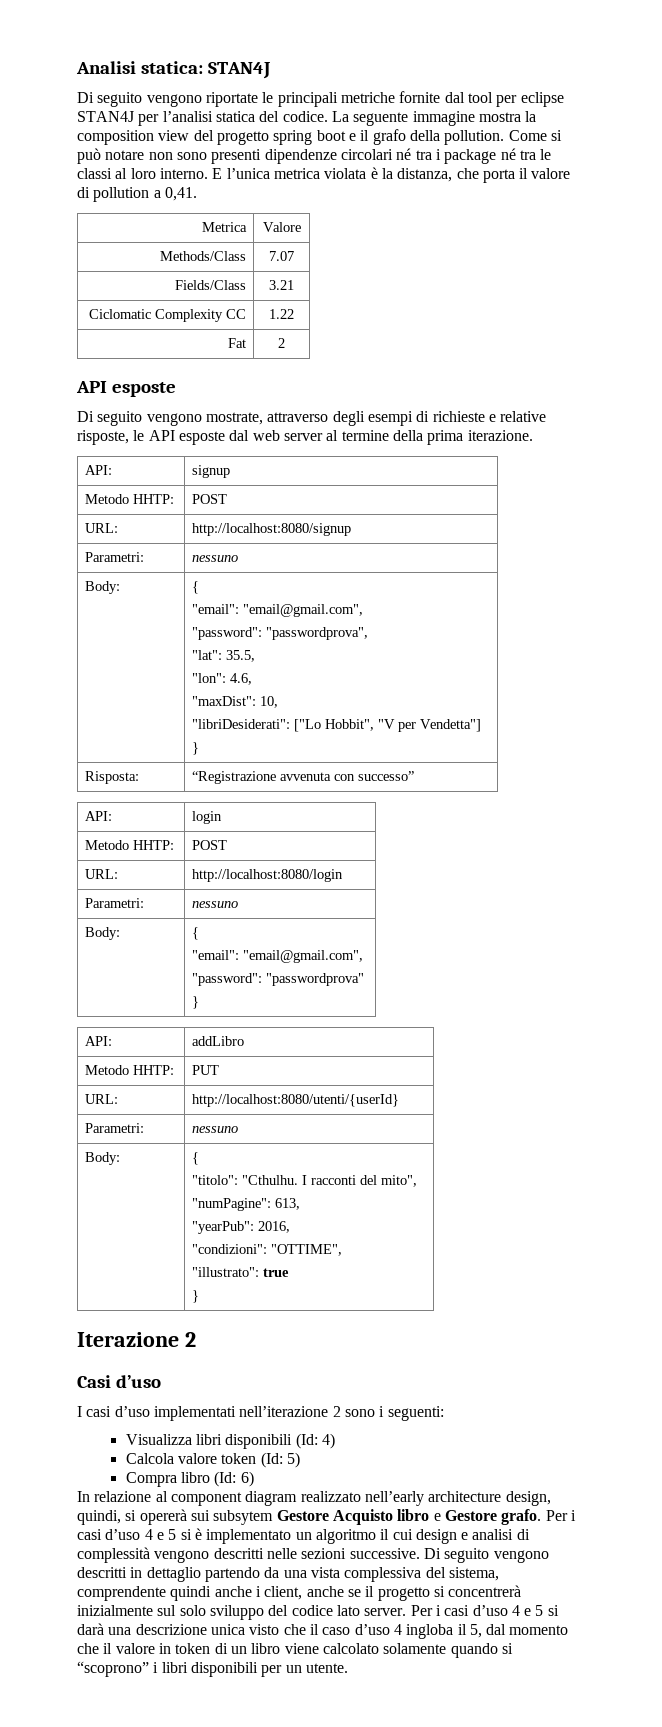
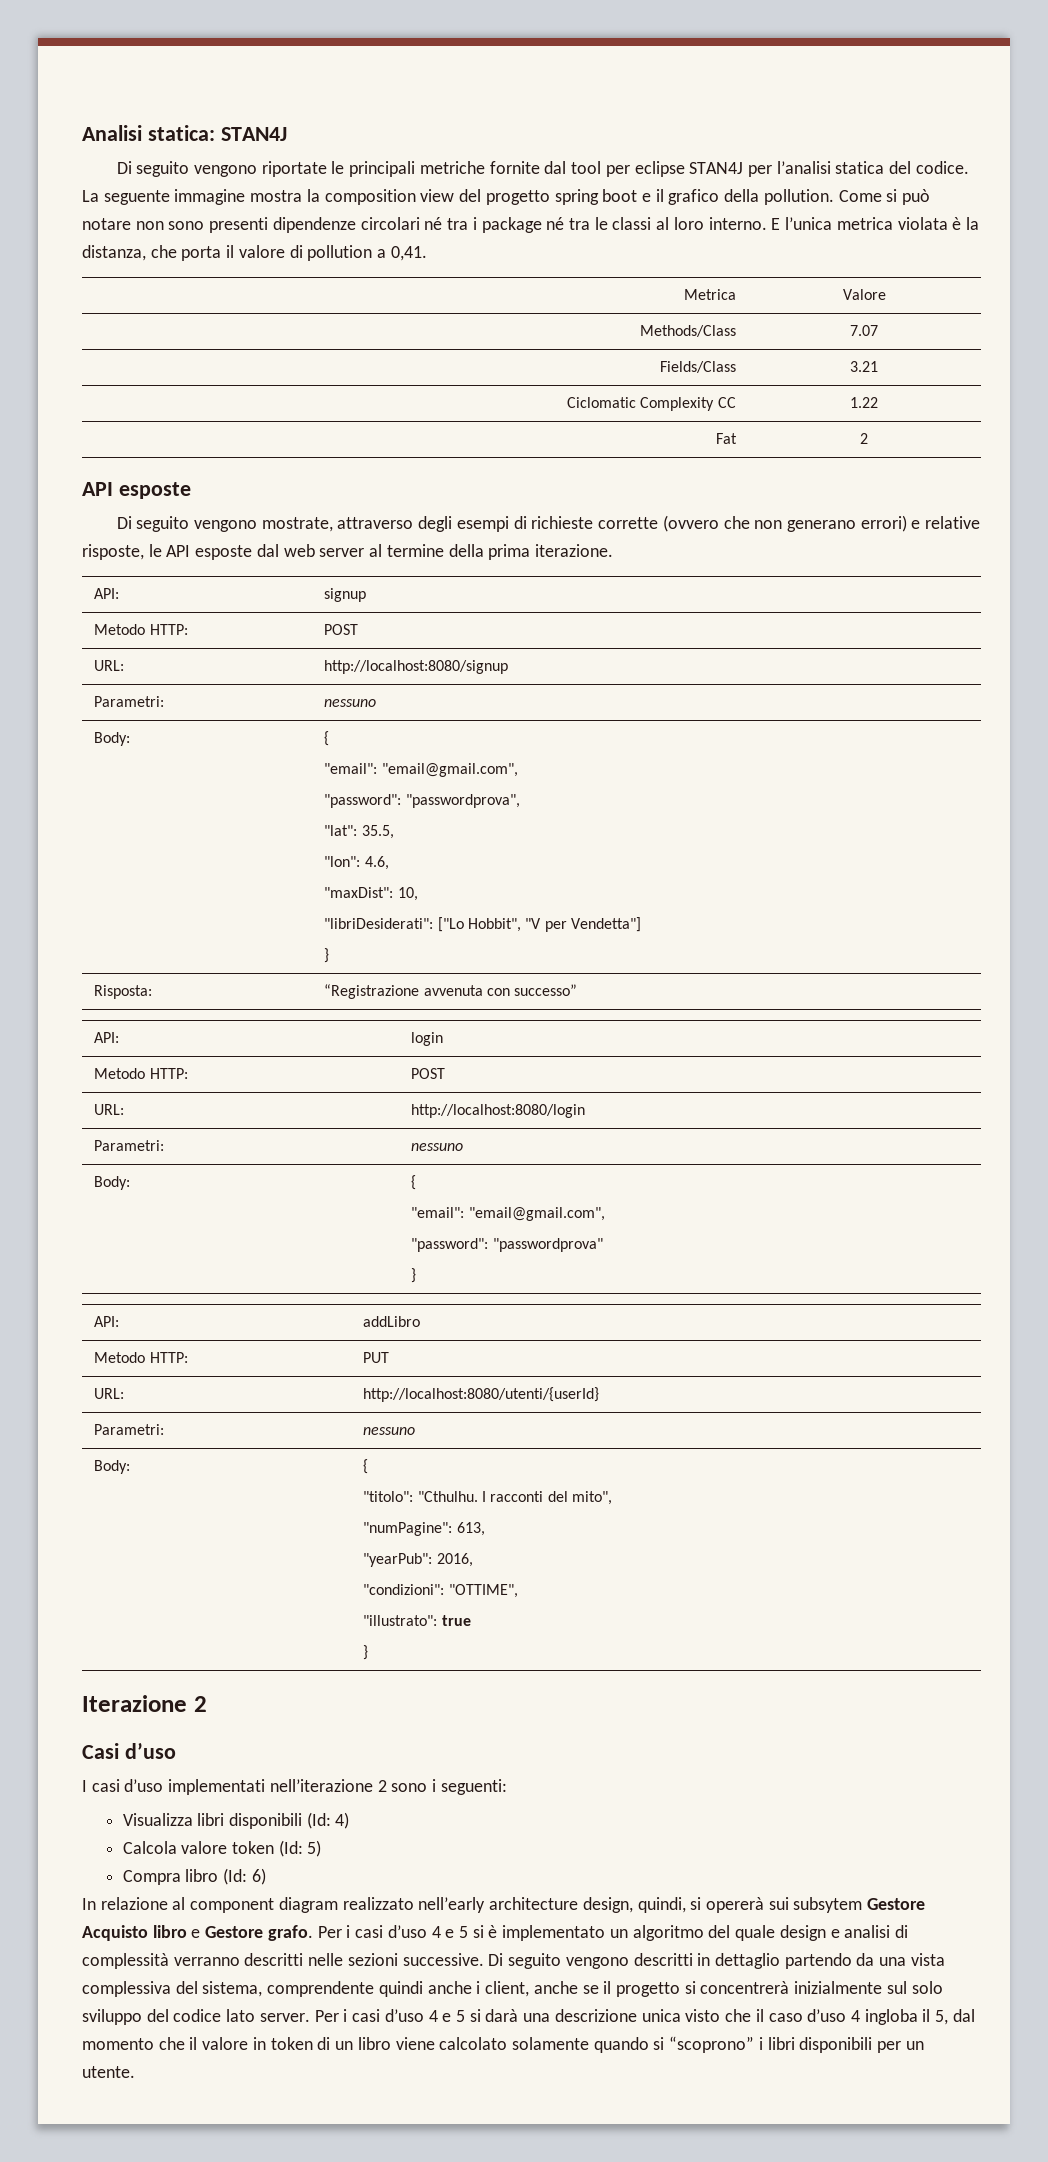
[372,129,406,145] grafo -> [668,189,720,205] grafico
(485, 416) none -> [598,515,907,532] corrette (ovvero che non generano errori)
[133,494,175,504] HHTP: -> [149,624,188,635] HTTP:
[133,840,175,850] HHTP: -> [149,1068,188,1079] HTTP:
[133,1065,175,1075] HHTP: -> [149,1352,188,1363] HTTP:
[380,1529,413,1540] il cui -> [708,1925,776,1941] del quale
[154,1550,210,1563] vengono -> [173,1957,240,1966] verranno

